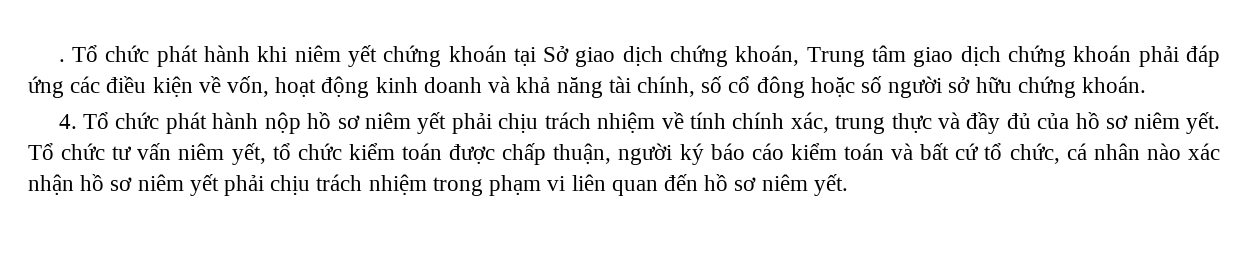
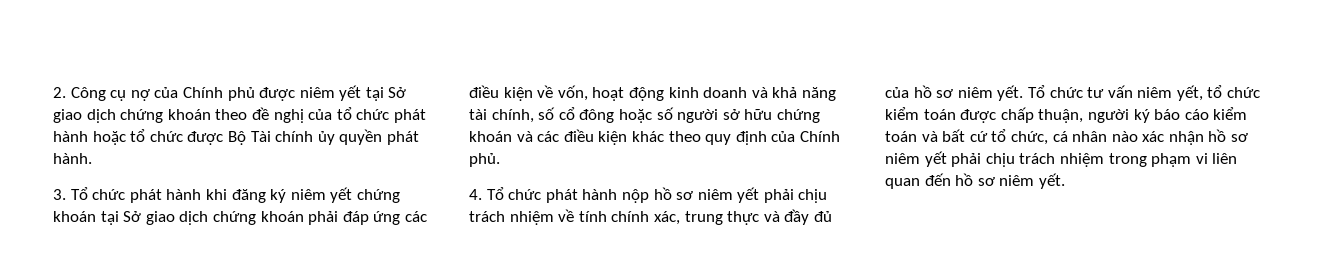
[58,59,65,62] . -> [53,85,407,101] [53,107,426,123] [53,129,419,145] [53,153,92,164] [53,189,66,200] 2. Công cụ nợ của Chính phủ được niêm yết tại Sở giao dịch chứng khoán theo đề nghị của tổ chức phát hành hoặc tổ chức được Bộ Tài chính ủy quyền phát hành. // 3.
(288, 54) none -> [231,189,287,203] đăng ký
[735,45,1067,67] khoán, Trung tâm giao dịch chứng -> (256, 218) none
[1082,76,1147,93] khoán. -> [469,129,840,145] [469,153,500,167] khoán và các điều kiện khác theo quy định của Chính phủ.

